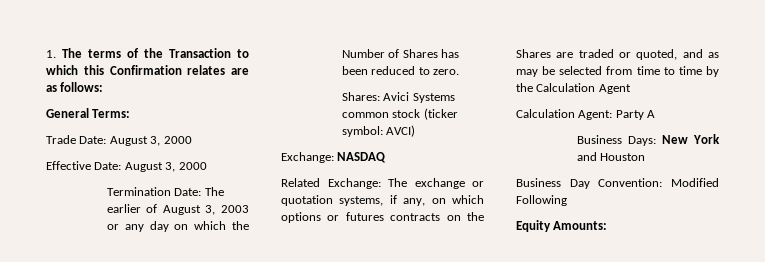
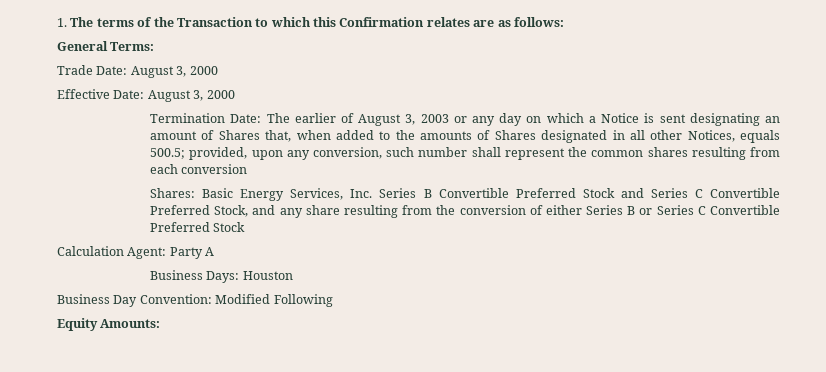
[231,221,249,230] [341,49,460,58] [341,66,460,75] [341,92,455,103] [341,108,458,120] [341,125,416,137] [281,152,387,163] [281,178,484,189] [281,195,484,206] [281,212,484,223] [516,49,719,60] [516,66,719,77] [516,83,631,94] the Number of Shares has been reduced to zero. // Shares: Avici Systems common stock (ticker symbol: AVCI) // Exchange: NASDAQ // Related Exchange: The exchange or quotation systems, if any, on which options or futures contracts on the Shares are traded or quoted, and as may be selected from time to time by the Calculation Agent -> [588,113,781,126] [150,130,780,143] [150,147,780,160] [150,164,248,174] [150,188,780,201] [150,205,780,218] [150,222,246,232] a Notice is sent designating an amount of Shares that, when added to the amounts of Shares designated in all other Notices, equals 500.5; provided, upon any conversion, such number shall represent the common shares resulting from each conversion // Shares: Basic Energy Services, Inc. Series B Convertible Preferred Stock and Series C Convertible Preferred Stock, and any share resulting from the conversion of either Series B or Series C Convertible Preferred Stock
[661,134,720,144] [576,152,597,161] New York and -> (240, 277) none

